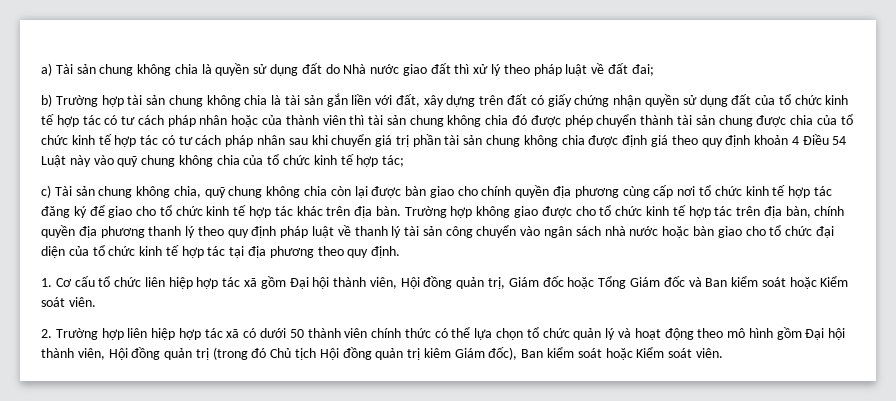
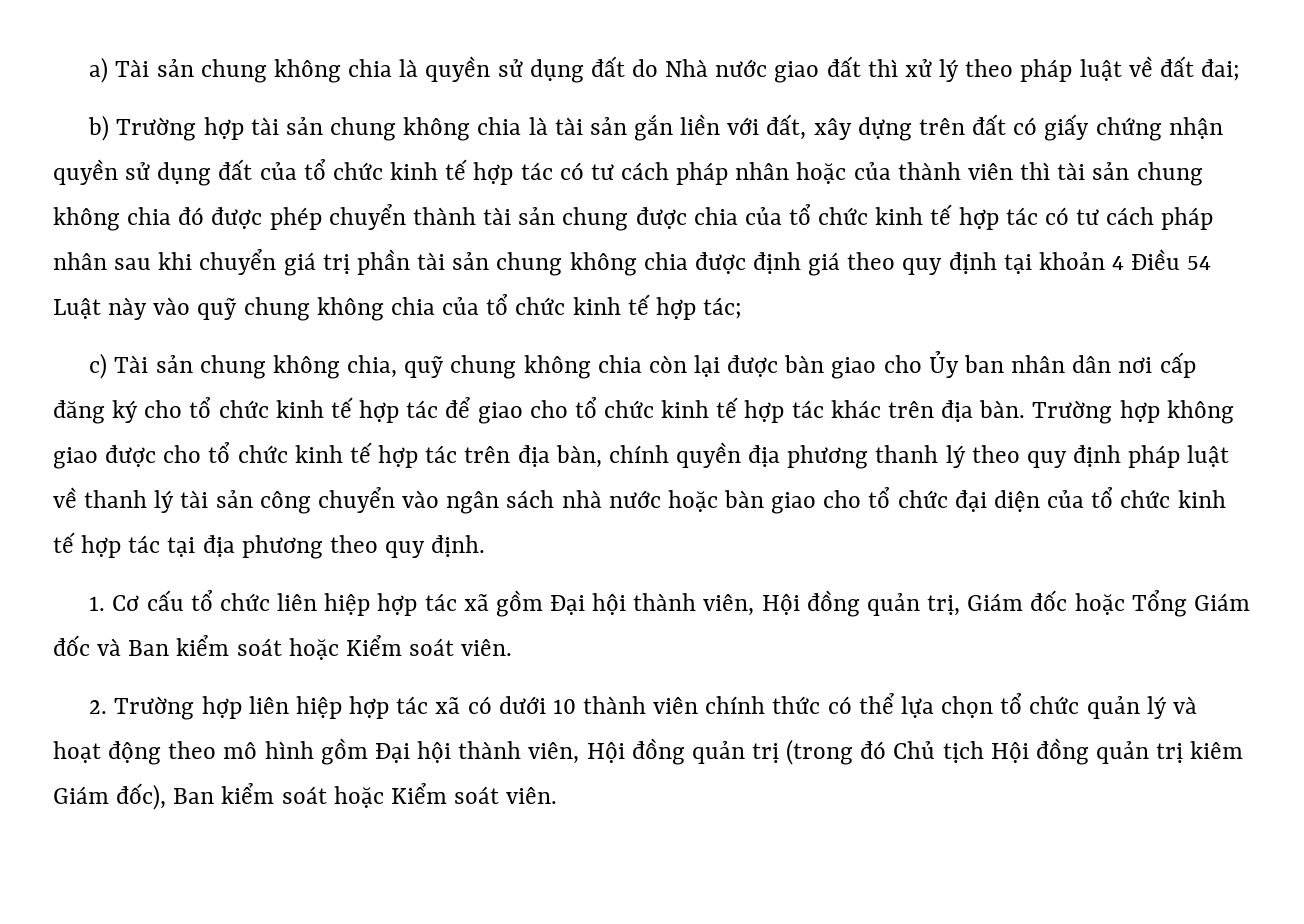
(751, 141) none -> [1003,254,1032,274] tại
[481,185,832,198] [41,206,87,218] chính quyền địa phương cùng cấp nơi tổ chức kinh tế hợp tác đăng ký -> [928,351,1196,378] [53,397,439,424] Ủy ban nhân dân nơi cấp đăng ký cho tổ chức kinh tế hợp tác
[289,329,304,338] 50 -> [552,699,576,714] 10

